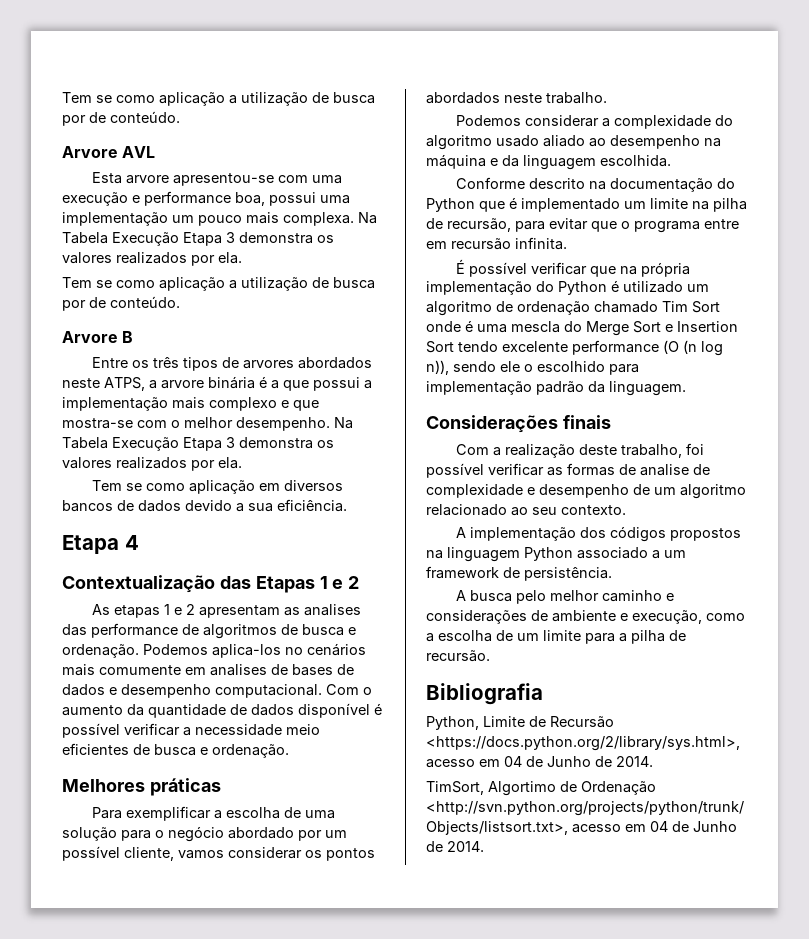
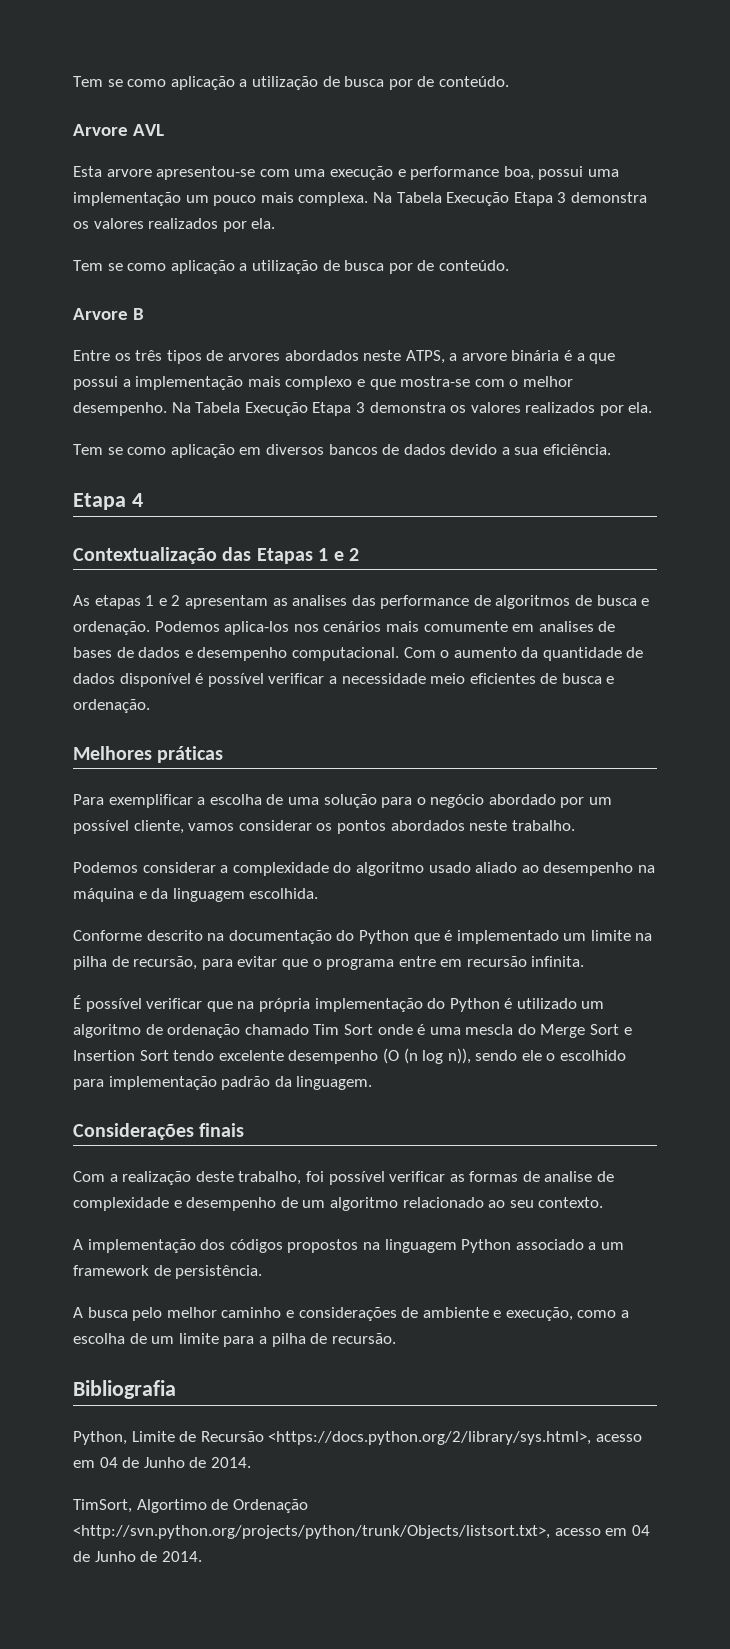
[285,647,303,655] no -> [293,624,319,632] nos
[572,340,659,355] performance -> [288,1050,379,1064] desempenho

